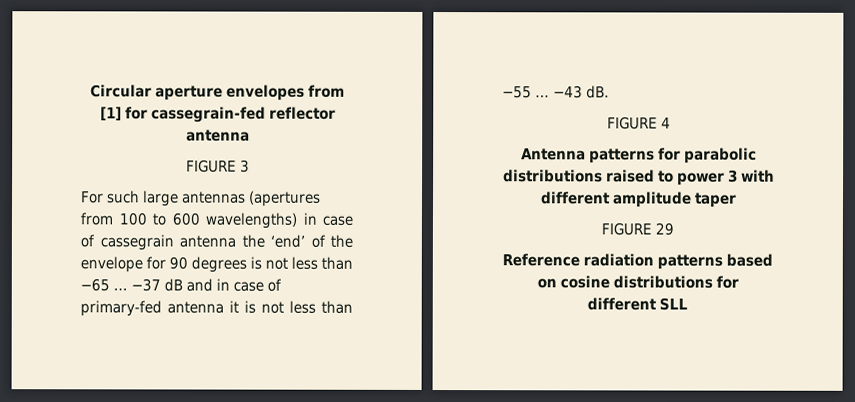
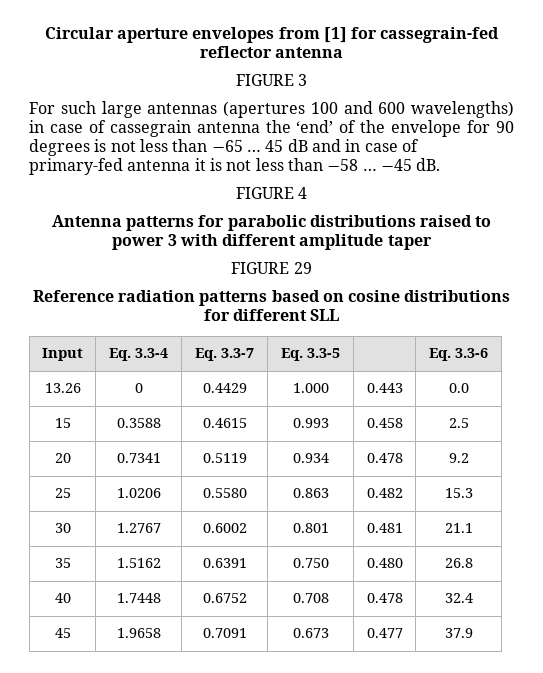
[80,212,166,226] from 100 to -> [310,101,373,114] 100 and
[131,278,161,292] −37 -> [265,140,284,152] 45
[502,85,583,99] −55 … −43 -> [327,159,412,171] −58 … −45
(688, 304) none -> [42,348,83,361] [109,348,168,361] [195,348,254,361] [281,348,340,361] [429,348,488,361] [44,383,81,393] [134,383,143,393] [202,383,247,393] [292,383,329,393] [366,383,403,393] [448,383,469,393] [54,418,71,428] [116,418,161,428] [202,418,247,428] [292,418,329,428] [366,418,403,428] [448,418,469,428] [54,453,71,463] [116,453,161,463] [202,453,247,463] [292,453,329,463] [366,453,403,463] [448,453,469,463] [54,488,71,498] [116,488,161,498] [202,488,247,498] [292,488,329,498] [366,488,403,498] [444,488,473,498] [54,523,71,533] [116,523,161,533] [202,523,247,533] [292,523,329,533] [366,523,403,533] [444,523,473,533] [54,558,71,568] [116,558,161,568] [202,558,247,568] [292,558,329,568] [366,558,403,568] [444,558,473,568] [54,593,71,603] [116,593,161,603] [202,593,247,603] [292,593,329,603] [366,593,403,603] [444,593,473,603] [54,628,71,638] [116,628,161,638] [202,628,247,638] [292,628,329,638] [366,628,403,638] [444,628,473,638] // Input | Eq. 3.3-4 | Eq. 3.3-7 | Eq. 3.3-5 | | Eq. 3.3-6 // 13.26 | 0 | 0.4429 | 1.000 | 0.443 | 0.0 // 15 | 0.3588 | 0.4615 | 0.993 | 0.458 | 2.5 // 20 | 0.7341 | 0.5119 | 0.934 | 0.478 | 9.2 // 25 | 1.0206 | 0.5580 | 0.863 | 0.482 | 15.3 // 30 | 1.2767 | 0.6002 | 0.801 | 0.481 | 21.1 // 35 | 1.5162 | 0.6391 | 0.750 | 0.480 | 26.8 // 40 | 1.7448 | 0.6752 | 0.708 | 0.478 | 32.4 // 45 | 1.9658 | 0.7091 | 0.673 | 0.477 | 37.9

